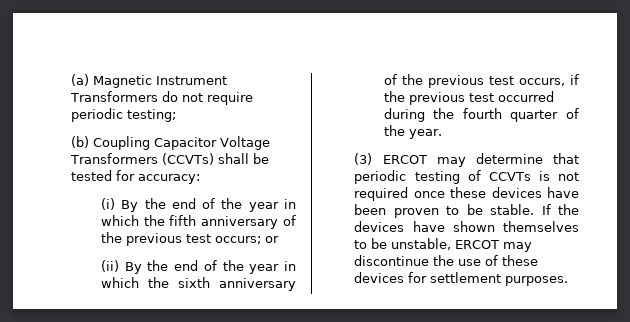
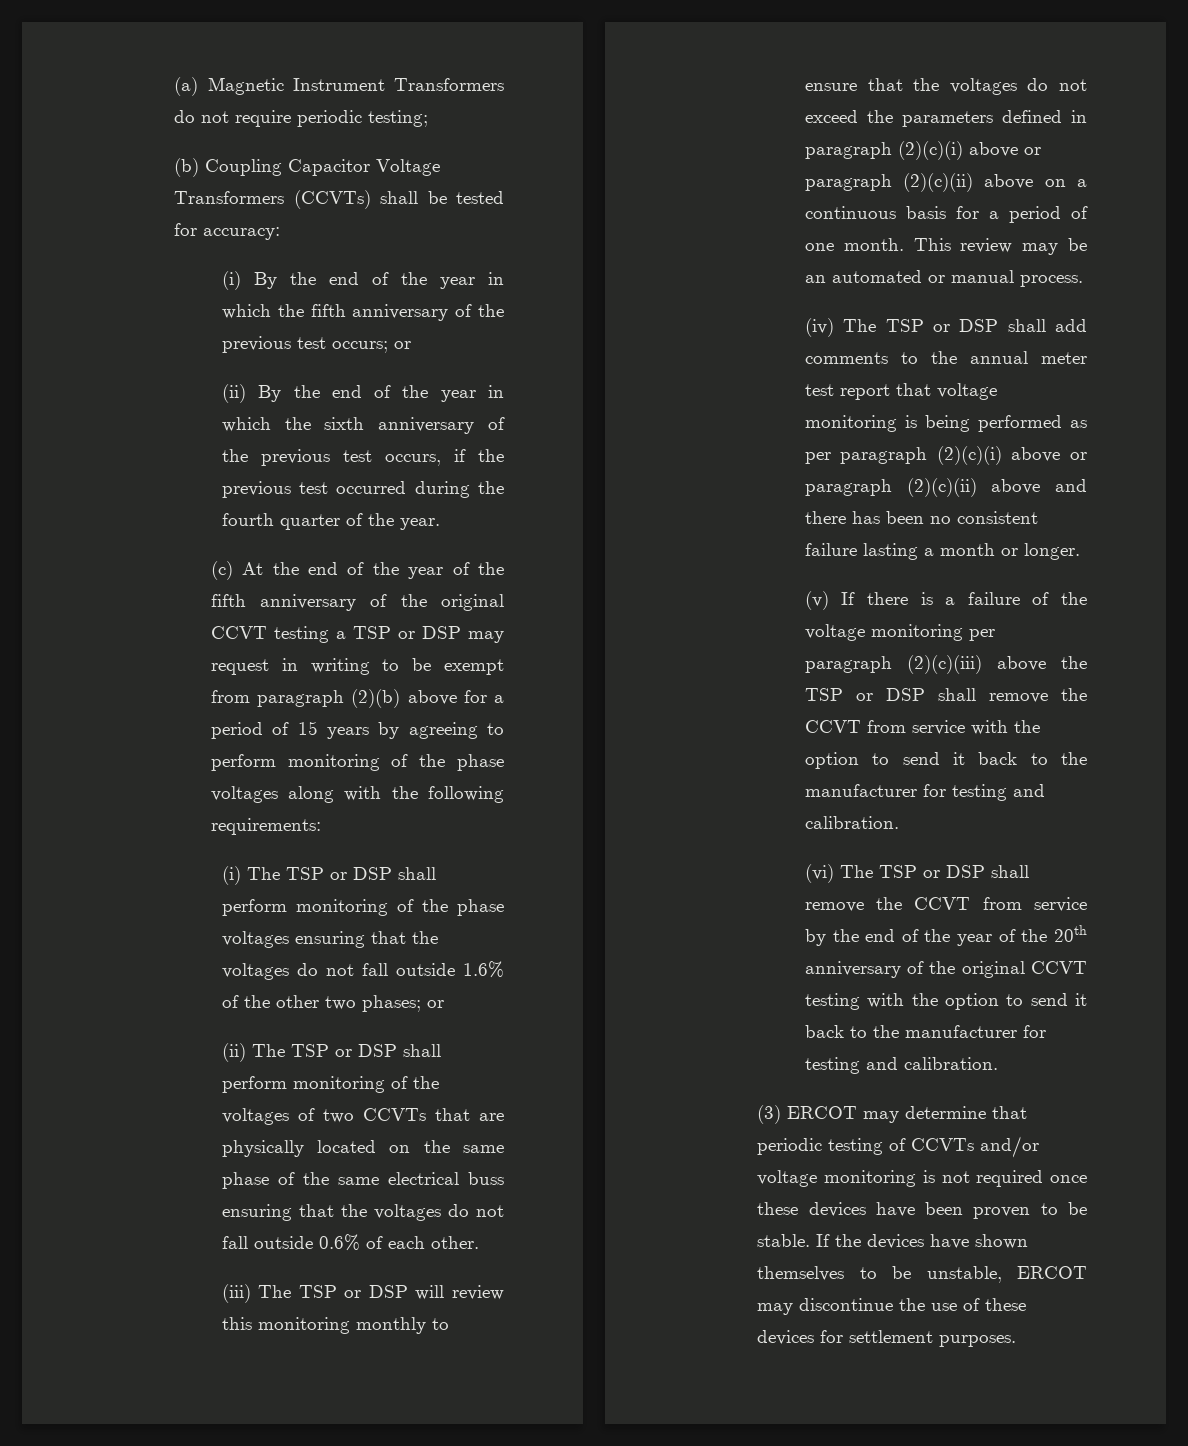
(442, 134) none -> [210,561,504,580] [210,594,504,611] [210,626,504,643] [210,658,504,675] [210,689,505,708] [210,721,504,739] [210,754,504,771] [210,786,504,803] [210,818,321,835] [221,866,436,885] [221,899,504,916] [221,931,438,948] [221,961,504,980] [221,995,444,1012] [221,1043,441,1062] [221,1076,439,1093] [221,1108,504,1125] [221,1140,504,1157] [221,1172,504,1189] [221,1204,504,1221] [221,1234,479,1251] [221,1284,504,1303] [221,1317,449,1334] [804,78,1087,95] [804,110,1087,127] [804,141,1041,160] [804,173,1087,192] [804,206,1088,223] [804,238,1087,255] [804,270,1083,287] [804,318,1087,337] [804,351,1087,364] [804,383,997,400] [804,415,1087,432] [804,446,1087,465] [804,478,1087,497] [804,511,1038,524] [804,543,1080,560] [804,591,1087,610] [804,624,995,641] [804,655,1087,674] [804,688,1087,703] [804,720,1040,735] [804,752,1087,769] [804,784,1045,801] [804,816,899,829] [804,864,1029,883] [804,897,1087,912] [804,925,1087,946] [804,961,1087,978] [804,993,1087,1010] [804,1025,1046,1038] [804,1057,998,1074] // (c) At the end of the year of the fifth anniversary of the original CCVT testing a TSP or DSP may request in writing to be exempt from paragraph (2)(b) above for a period of 15 years by agreeing to perform monitoring of the phase voltages along with the following requirements: // (i) The TSP or DSP shall perform monitoring of the phase voltages ensuring that the voltages do not fall outside 1.6% of the other two phases; or // (ii) The TSP or DSP shall perform monitoring of the voltages of two CCVTs that are physically located on the same phase of the same electrical buss ensuring that the voltages do not fall outside 0.6% of each other. // (iii) The TSP or DSP will review this monitoring monthly to ensure that the voltages do not exceed the parameters defined in paragraph (2)(c)(i) above or paragraph (2)(c)(ii) above on a continuous basis for a period of one month. This review may be an automated or manual process. // (iv) The TSP or DSP shall add comments to the annual meter test report that voltage monitoring is being performed as per paragraph (2)(c)(i) above or paragraph (2)(c)(ii) above and there has been no consistent failure lasting a month or longer. // (v) If there is a failure of the voltage monitoring per paragraph (2)(c)(iii) above the TSP or DSP shall remove the CCVT from service with the option to send it back to the manufacturer for testing and calibration. // (vi) The TSP or DSP shall remove the CCVT from service by the end of the year of the 20th anniversary of the original CCVT testing with the option to send it back to the manufacturer for testing and calibration.
(531, 176) none -> [980,1136,1040,1158] [757,1170,916,1187] and/or voltage monitoring

